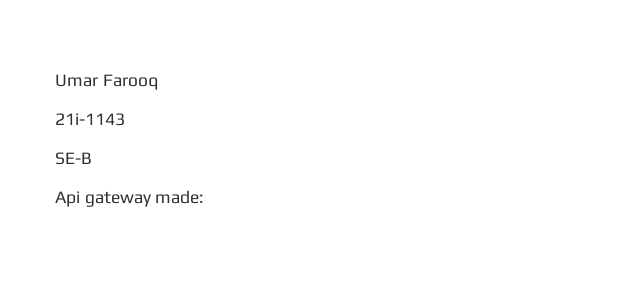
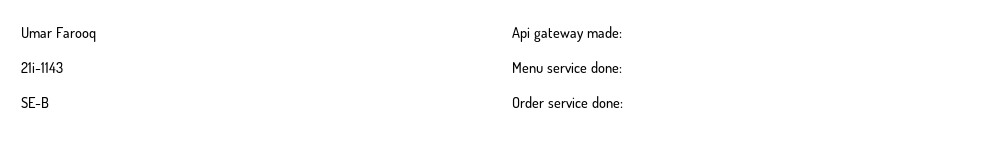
(204, 197) none -> [512,61,622,73] [512,96,623,108] // Menu service done: // Order service done:

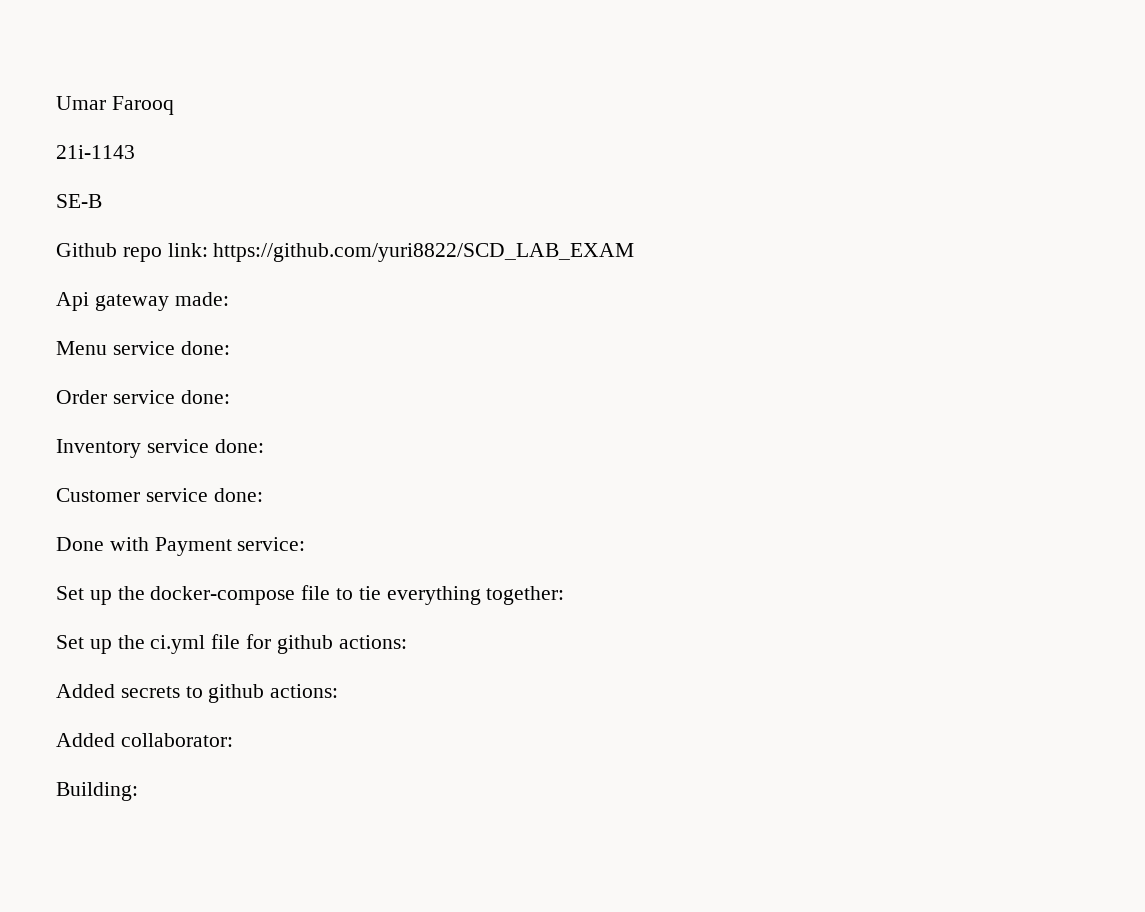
(49, 102) none -> [56,243,635,262] // Github repo link: https://github.com/yuri8822/SCD_LAB_EXAM
(623, 102) none -> [56,439,264,458] [56,488,263,502] [56,537,306,556] [56,585,565,605] [56,634,407,654] [56,684,339,703] [56,733,233,747] [56,782,138,801] // Inventory service done: // Customer service done: // Done with Payment service: // Set up the docker-compose file to tie everything together: // Set up the ci.yml file for github actions: // Added secrets to github actions: // Added collaborator: // Building:

